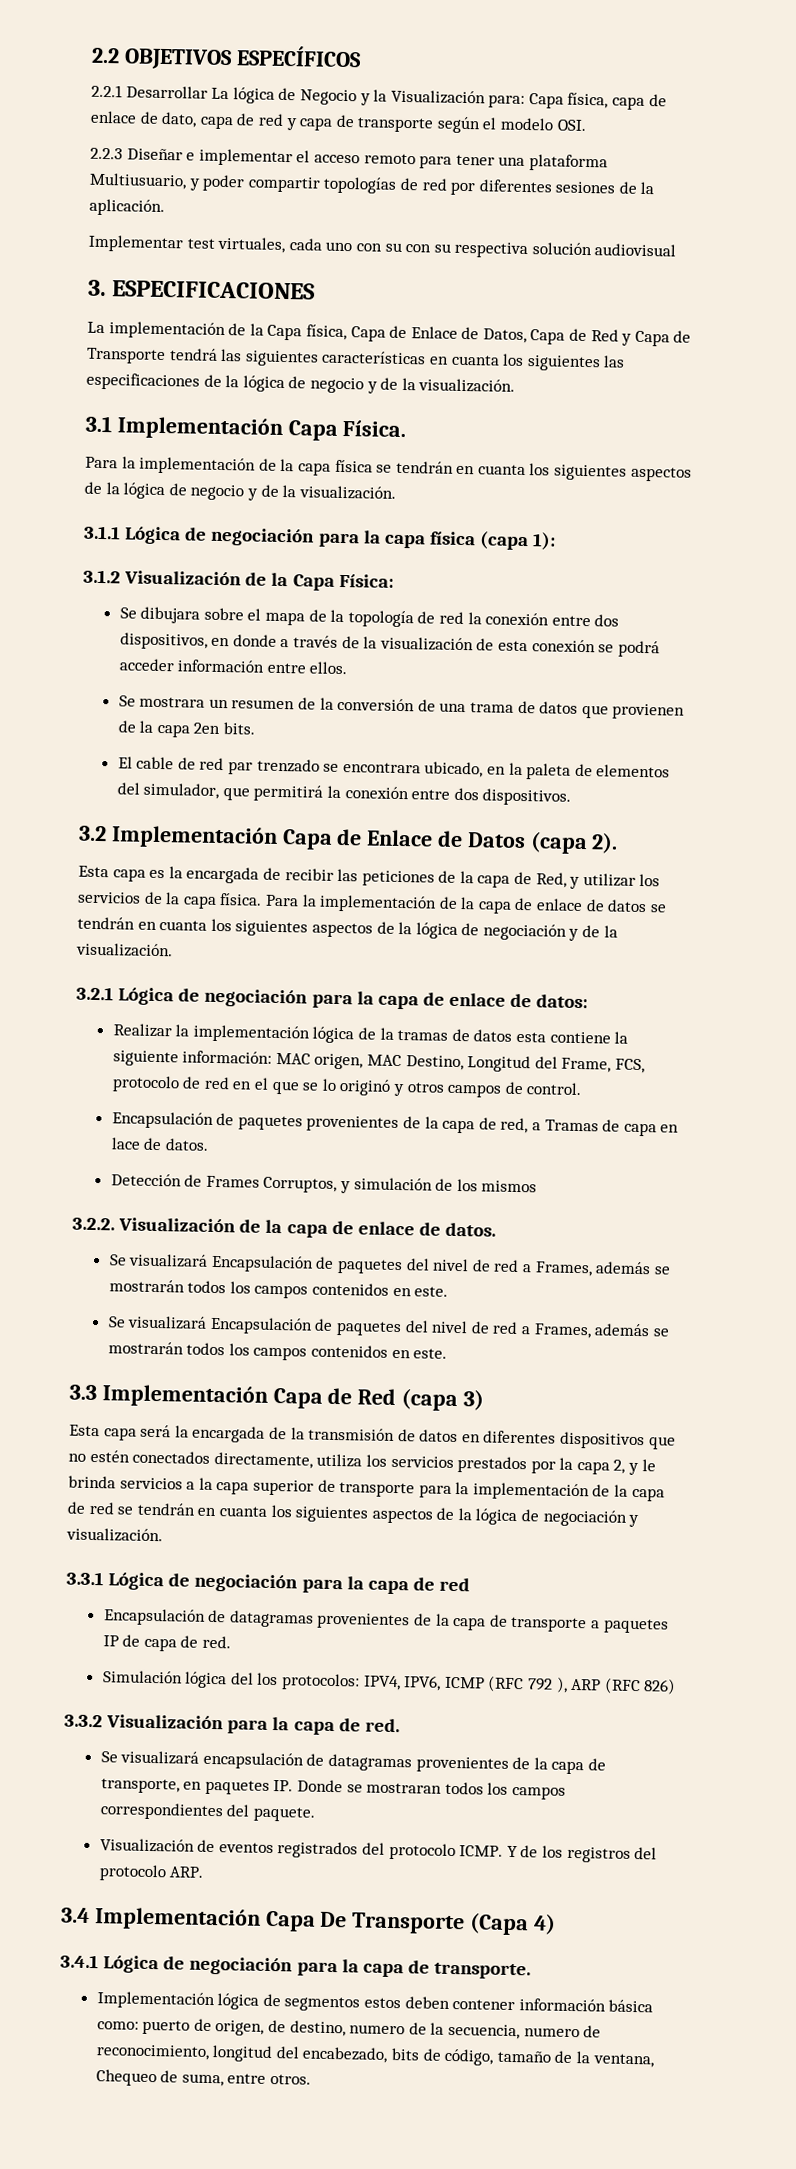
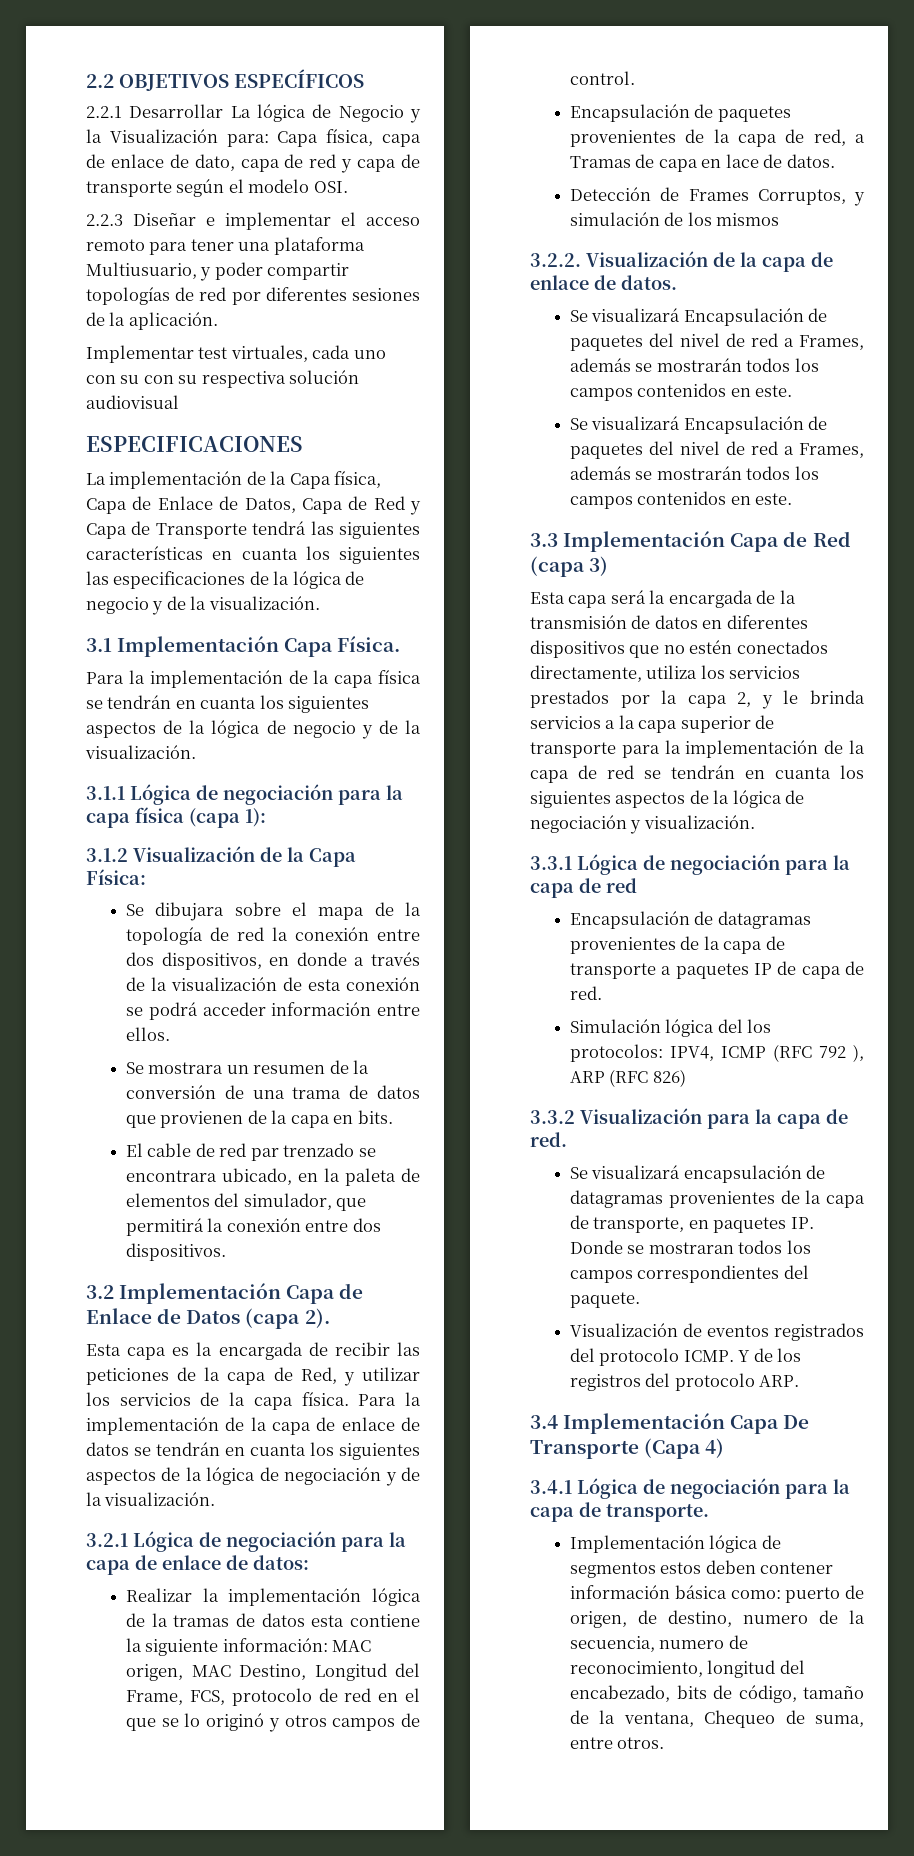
[88,279,107,297] 3. -> (179, 402) none
[193,722,221,735] 2en -> [333,1115,354,1124] en
[403,1675,442,1691] IPV6, -> (715, 1053) none

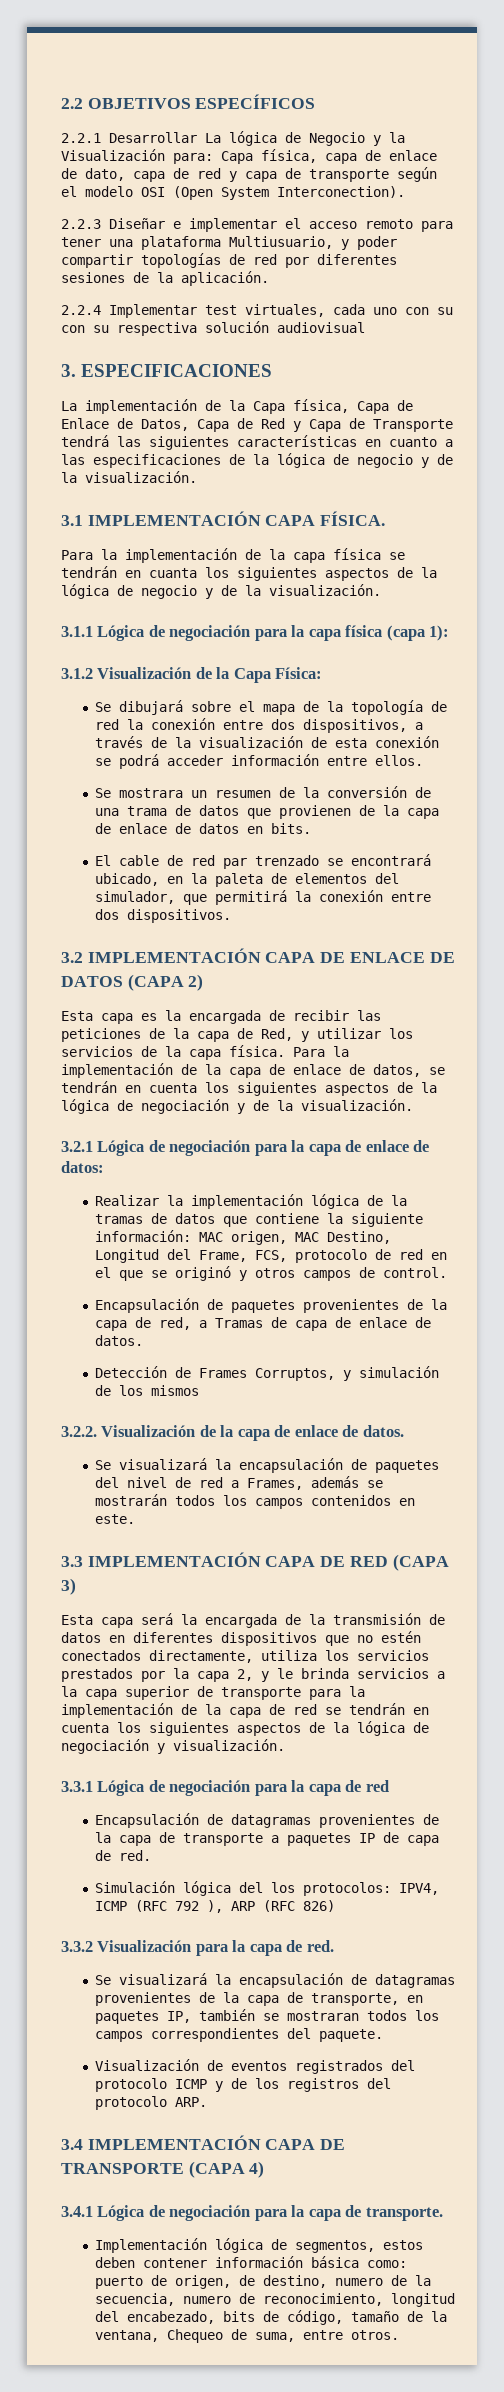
[313,181,348,193] OSI. -> [141,186,405,200] OSI (Open System Interconection).
(218, 321) none -> [61,305,101,315] 2.2.4
(179, 402) none -> [61,364,76,377] 3.
[241,546,420,564] cuanta los siguientes -> [389,437,453,447] cuanto a
[117,636,401,657] Implementación Capa Física. -> [87,511,386,526] IMPLEMENTACIÓN CAPA FÍSICA.
[155,902,225,921] dibujara -> [118,700,183,715] dibujará
[269,952,347,966] en donde -> (407, 726) none
(330, 1121) none -> [94,823,239,834] de enlace de datos
[126,1170,218,1182] encontrara -> [350,854,431,866] encontrará
[119,1283,364,1304] [86,1308,330,1329] Implementación Capa de Enlace de Datos (capa 2). -> [87,948,455,963] [61,974,204,991] IMPLEMENTACIÓN CAPA DE ENLACE DE DATOS (CAPA 2)
[86,1442,306,1456] datos se tendrán en cuanta -> [373,1064,445,1077] [61,1081,197,1093] datos, se tendrán en cuenta
[311,1615,345,1627] esta -> [222,1216,247,1227] que
[184,1713,201,1727] lo -> (167, 1274) none
[701,154,759,168] en lace -> [334,1317,407,1328] de enlace
[683,308,828,326] [570,333,864,351] [570,358,819,372] [570,383,793,401] [570,416,804,434] Encapsulación de paquetes del nivel de red a Frames, además se mostrarán todos los campos contenidos en este. // Se visualizará Encapsulación -> [214,1458,343,1473] la encapsulación
[563,531,851,552] [530,556,585,577] Implementación Capa de Red (capa -> [87,1552,449,1571] IMPLEMENTACIÓN CAPA DE RED (CAPA
[775,767,831,779] cuanta -> [61,1723,109,1733] cuenta
(681, 1172) none -> [214,1974,231,1985] la
[790,1217,814,1229] [570,1240,624,1254] IP. Donde -> [166,2009,255,2023] IP, también
[683,1350,751,1362] ICMP. Y -> [174,2079,223,2092] ICMP y
[563,1413,810,1434] [530,1438,702,1459] Implementación Capa De Transporte (Capa -> [87,2135,346,2150] [61,2161,245,2178] IMPLEMENTACIÓN CAPA DE TRANSPORTE (CAPA
[570,1562,657,1578] segmentos -> [294,2240,375,2253] segmentos,

